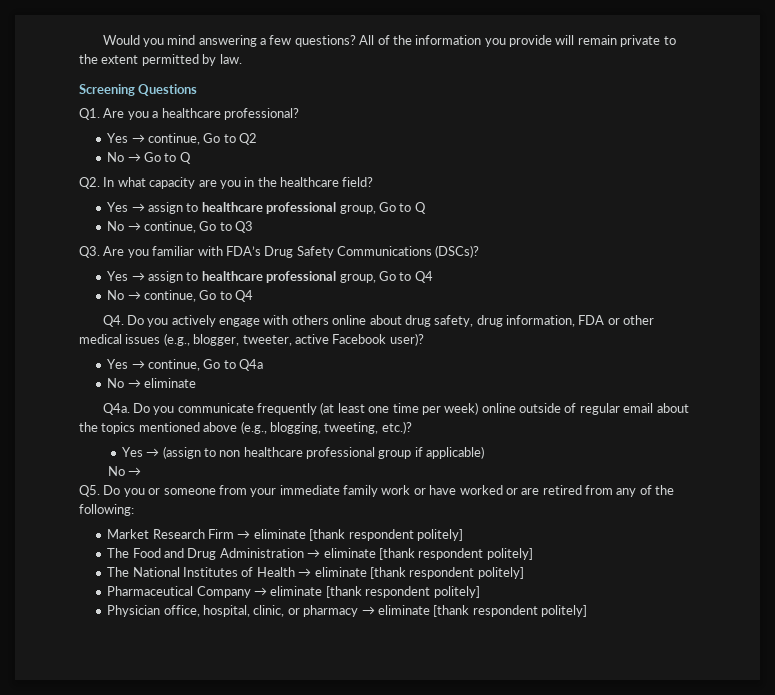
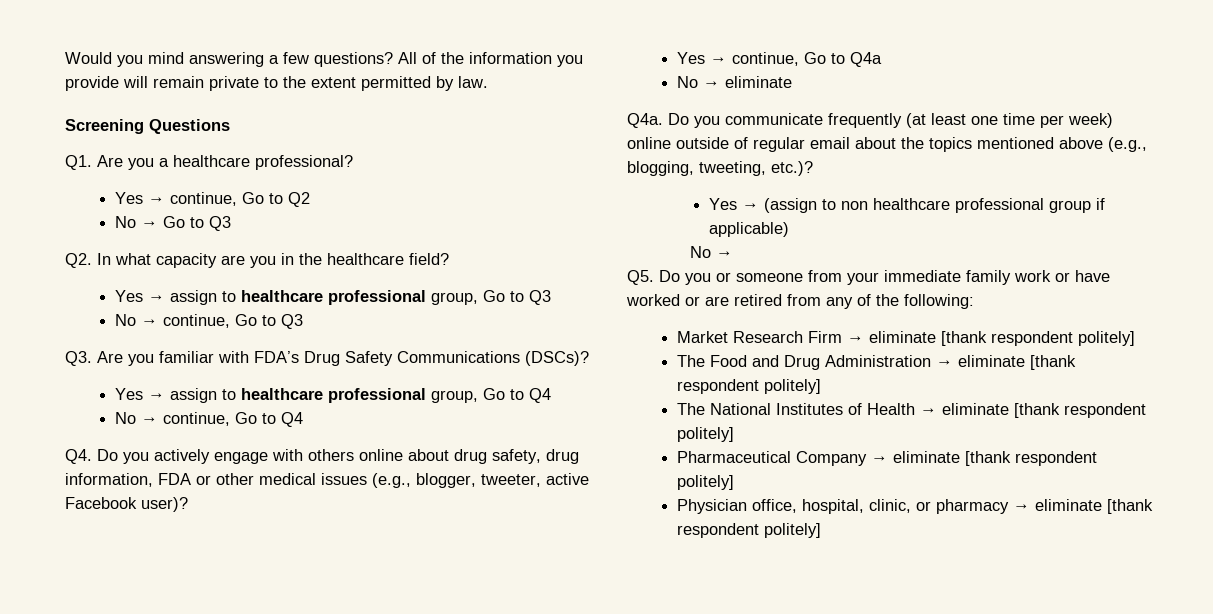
[179,152,191,164] Q -> [208,216,231,231] Q3
[414,202,426,214] Q -> [528,290,551,305] Q3

